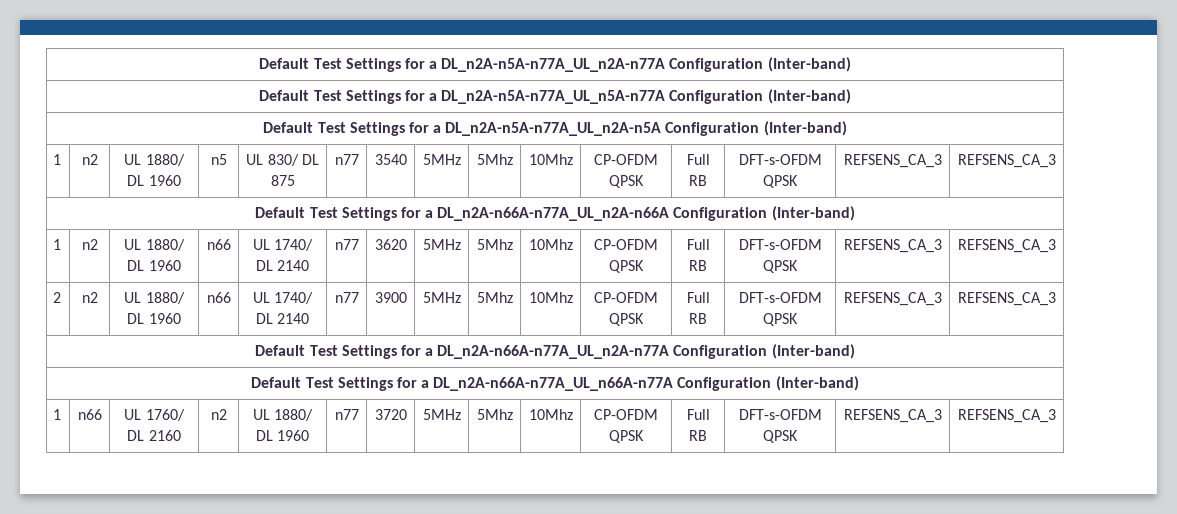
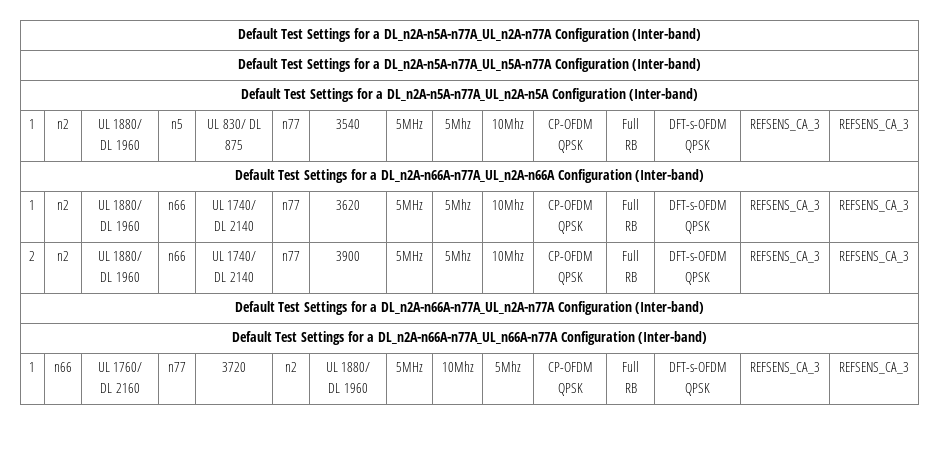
[210,409,227,420] [252,409,314,421] [255,430,310,441] [334,409,359,420] [374,409,407,420] [422,409,461,420] [476,409,513,420] [528,409,573,420] | n2 | UL 1880/ DL 1960 | n77 | 3720 | 5MHz | 5Mhz | 10Mhz -> [168,362,186,372] [222,362,246,372] [285,362,297,372] [325,362,371,372] [328,383,368,393] [396,362,423,372] [441,361,474,372] [495,361,521,372] | n77 | 3720 | n2 | UL 1880/ DL 1960 | 5MHz | 10Mhz | 5Mhz

